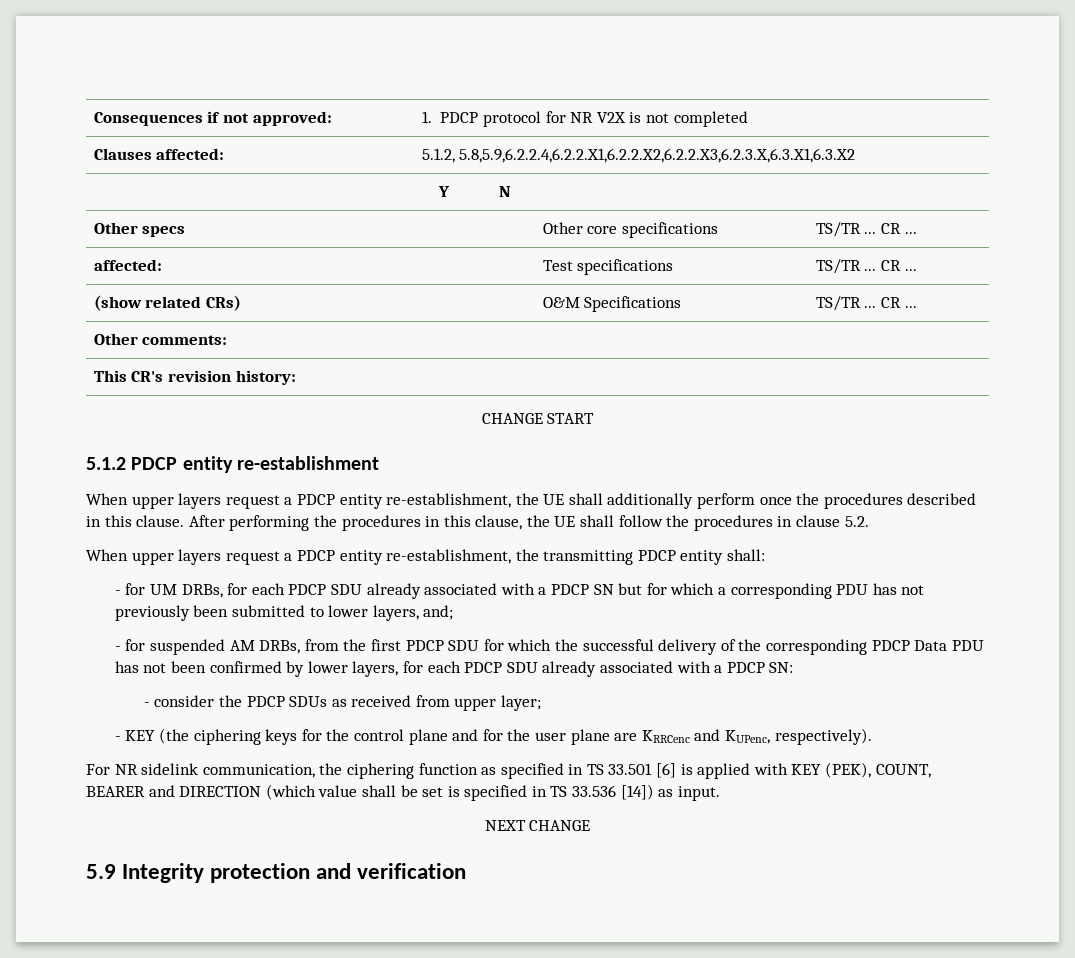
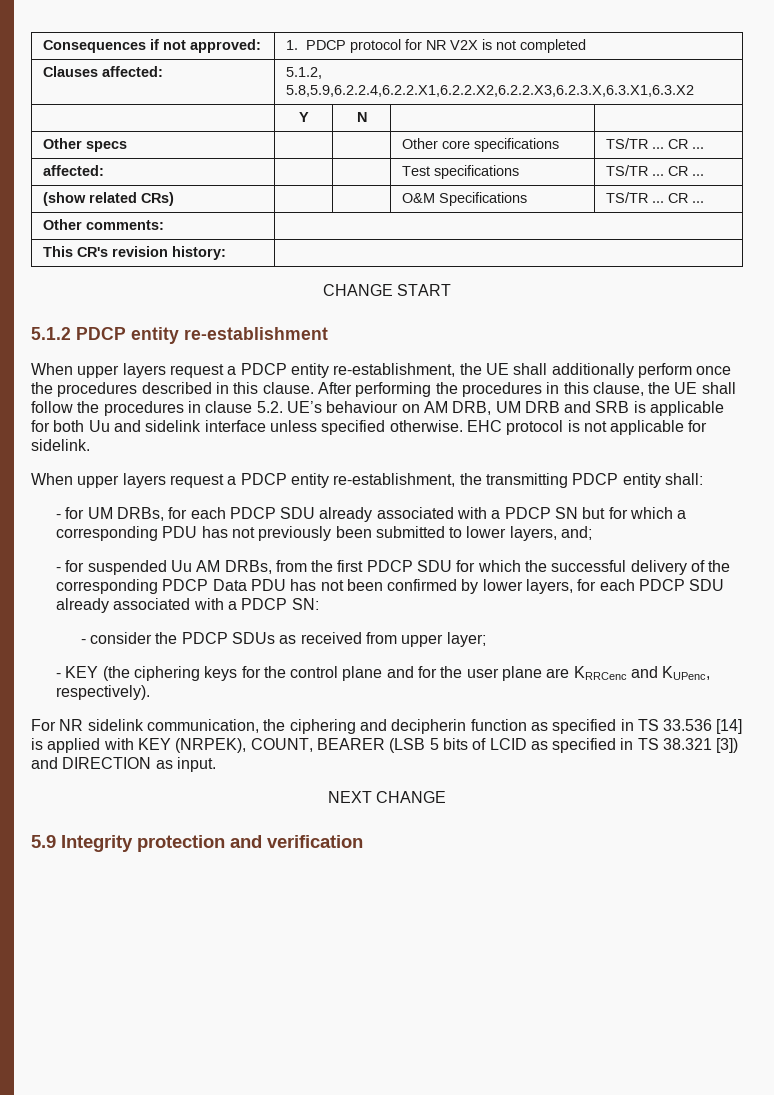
(869, 521) none -> [286,401,725,416] [31,420,708,435] [31,439,90,451] UE’s behaviour on AM DRB, UM DRB and SRB is applicable for both Uu and sidelink interface unless specified otherwise. EHC protocol is not applicable for sidelink.
(226, 647) none -> [170,560,192,572] Uu
(414, 771) none -> [359,719,467,734] and decipherin
[608,763,677,778] 33.501 [6] -> [663,719,743,734] 33.536 [14]
[825,762,872,778] (PEK), -> [175,738,247,753] (NRPEK),
[148,784,654,801] and DIRECTION (which value shall be set is specified in TS 33.536 [14]) -> [389,738,739,753] [31,757,152,769] (LSB 5 bits of LCID as specified in TS 38.321 [3]) and DIRECTION

